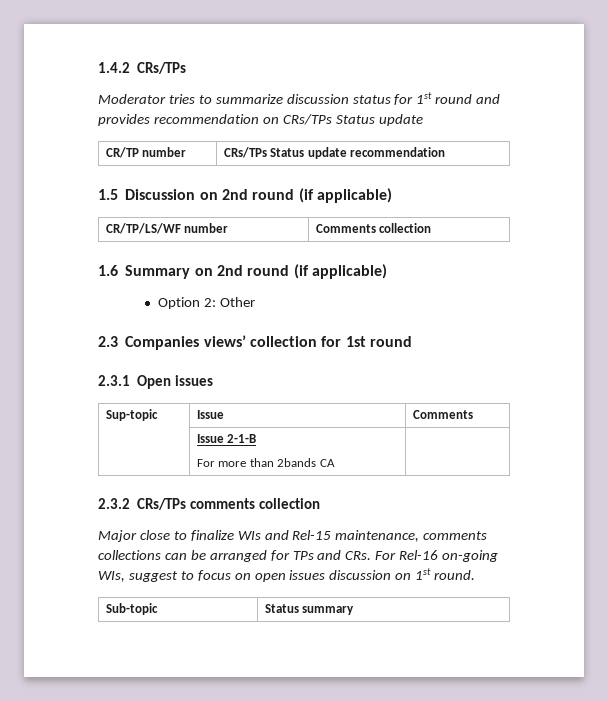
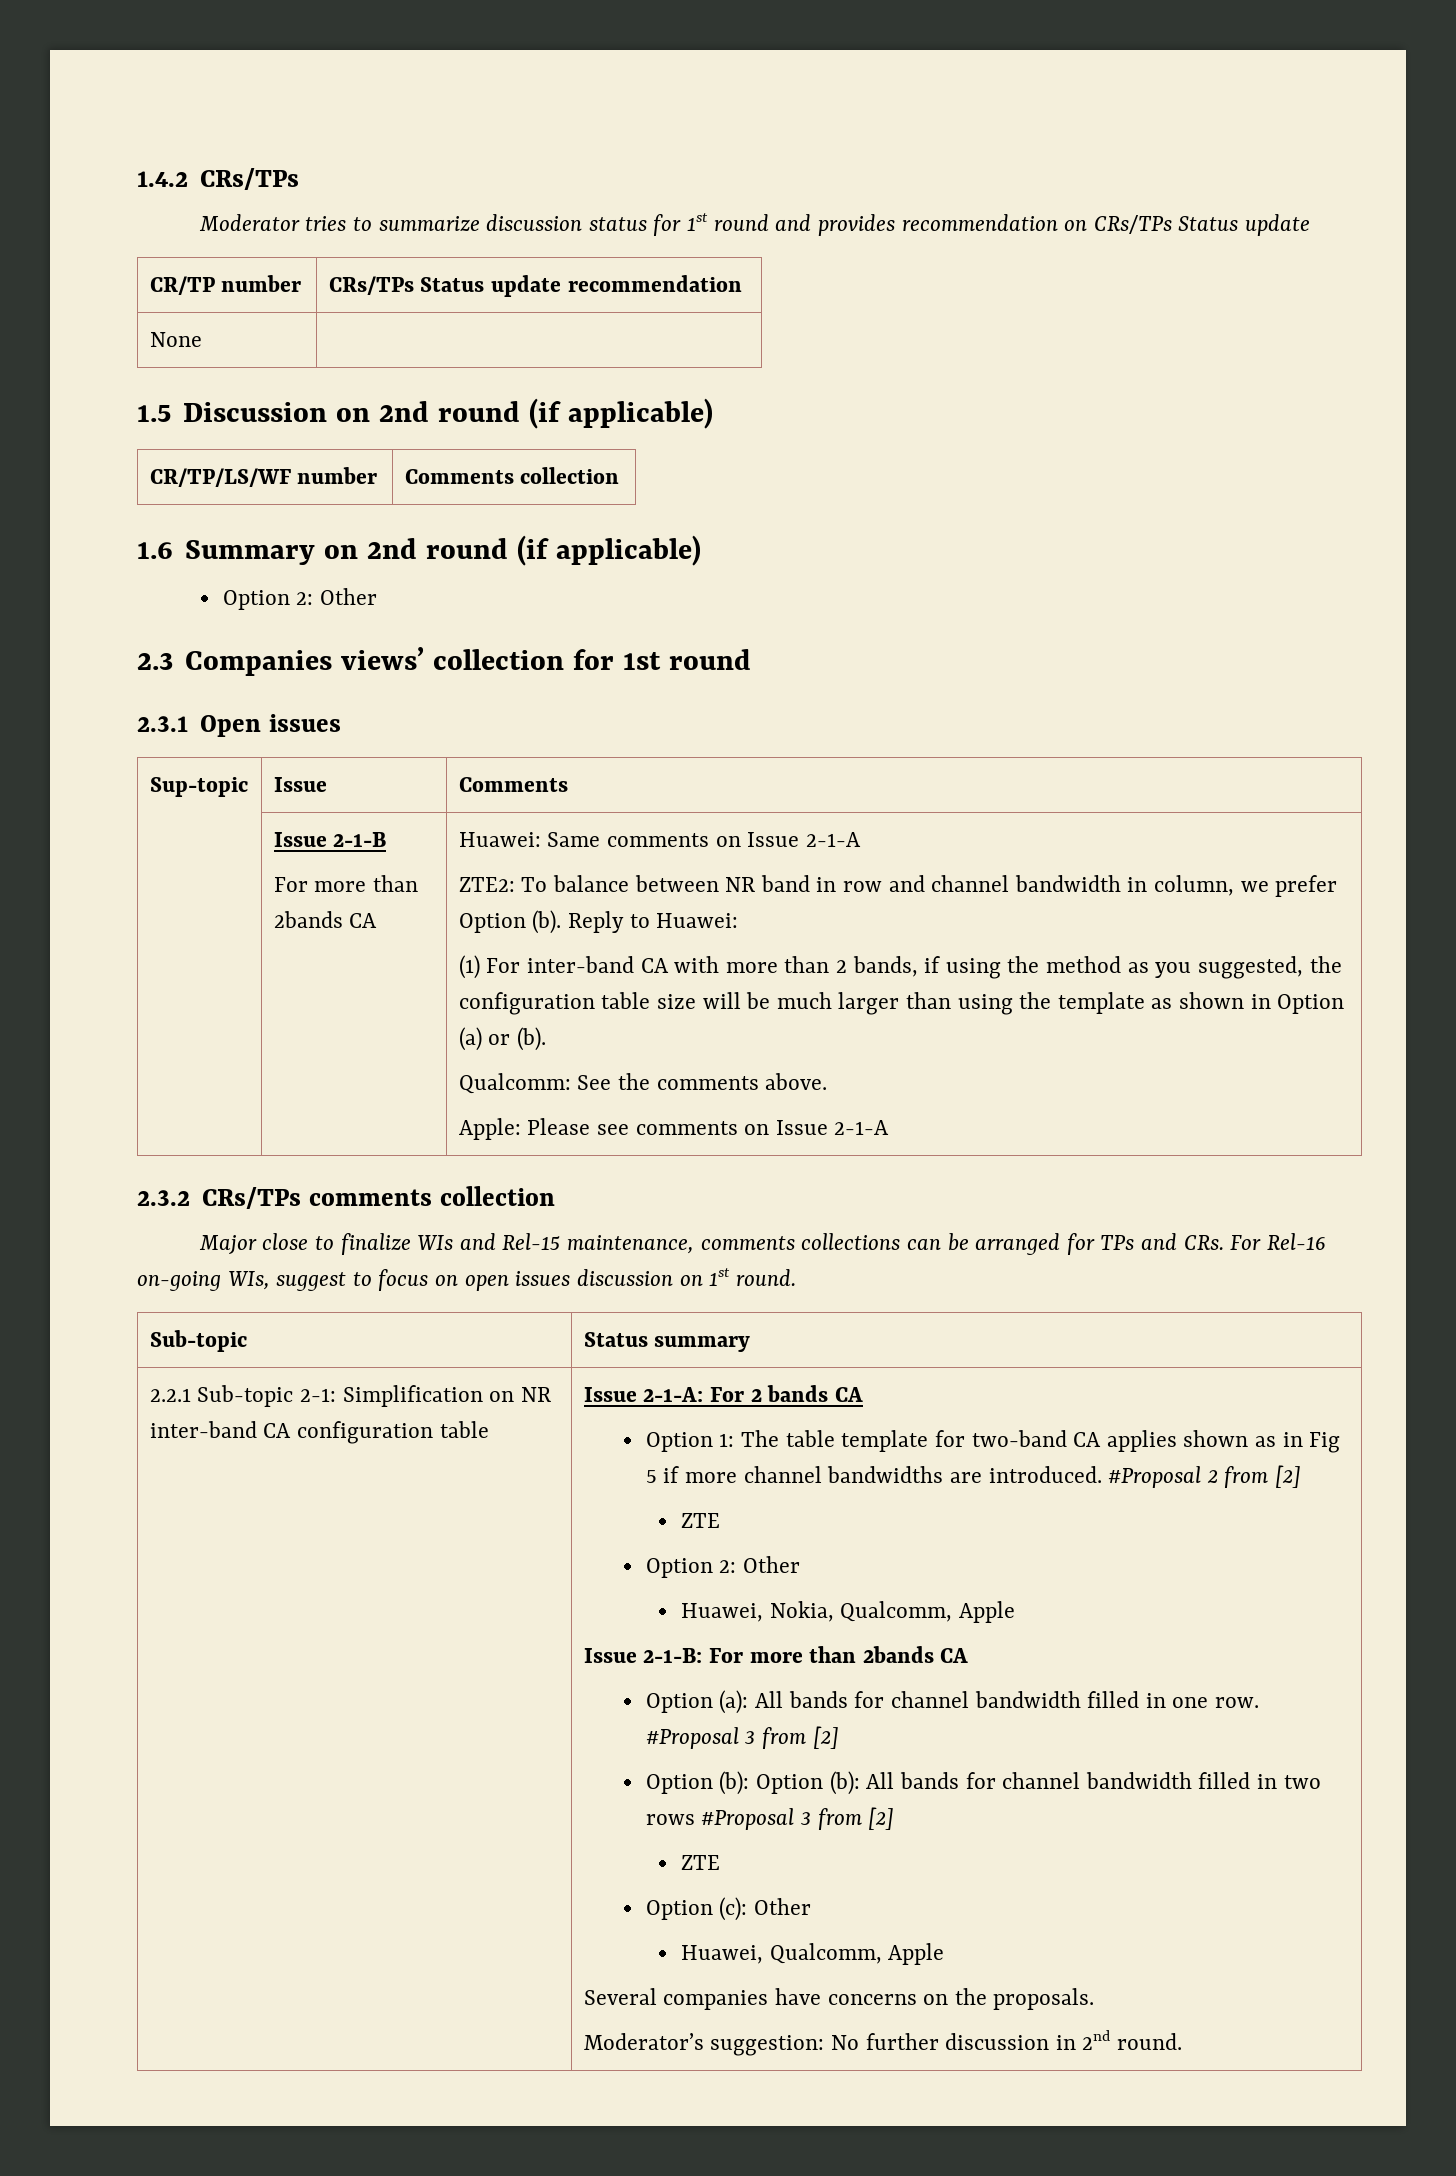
(446, 152) none -> [149,332,202,347] // None |
(335, 463) none -> [458,832,861,847] [458,875,1338,897] [458,910,739,934] [458,955,1342,979] [458,992,1345,1015] [458,1027,546,1051] [458,1073,828,1094] [458,1118,890,1140] Huawei: Same comments on Issue 2-1-A // ZTE2: To balance between NR band in row and channel bandwidth in column, we prefer Option (b). Reply to Huawei: // (1) For inter-band CA with more than 2 bands, if using the method as you suggested, the configuration table size will be much larger than using the template as shown in Option (a) or (b). // Qualcomm: See the comments above. // Apple: Please see comments on Issue 2-1-A
(355, 610) none -> [149,1385,551,1407] [149,1421,489,1444] [583,1385,863,1402] [645,1430,1341,1453] [645,1465,1302,1488] [681,1513,721,1528] [645,1556,801,1578] [681,1601,1015,1623] [583,1646,969,1663] [645,1690,1260,1714] [645,1726,839,1749] [645,1771,1321,1795] [645,1807,895,1830] [681,1855,721,1870] [645,1897,812,1921] [681,1943,945,1965] [583,1988,1095,2010] [583,2030,1182,2056] // 2.2.1 Sub-topic 2-1: Simplification on NR inter-band CA configuration table | Issue 2-1-A: For 2 bands CA // Option 1: The table template for two-band CA applies shown as in Fig 5 if more channel bandwidths are introduced. #Proposal 2 from [2] // ZTE // Option 2: Other // Huawei, Nokia, Qualcomm, Apple // Issue 2-1-B: For more than 2bands CA // Option (a): All bands for channel bandwidth filled in one row. #Proposal 3 from [2] // Option (b): Option (b): All bands for channel bandwidth filled in two rows #Proposal 3 from [2] // ZTE // Option (c): Other // Huawei, Qualcomm, Apple // Several companies have concerns on the proposals. // Moderator’s suggestion: No further discussion in 2nd round.

